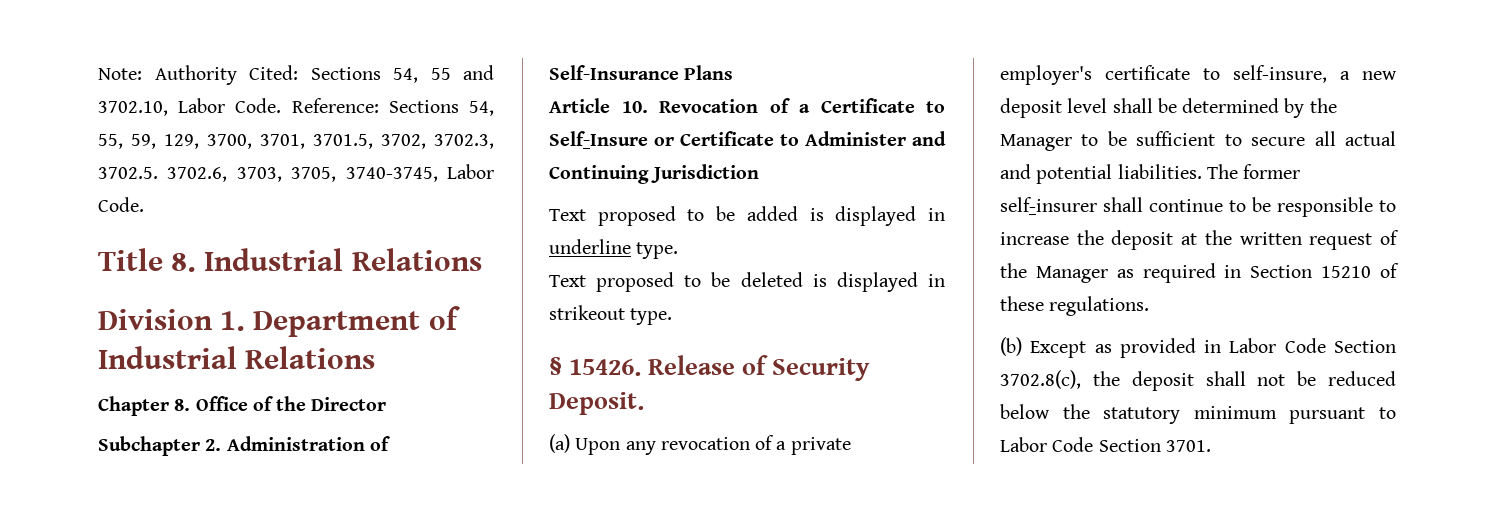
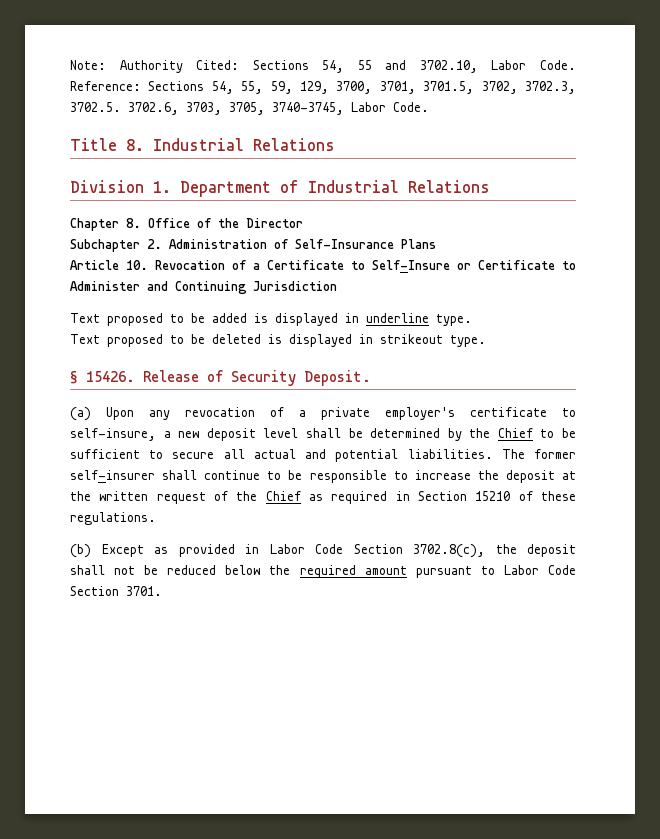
[1000,134,1072,151] Manager -> [497,428,533,438] Chief
[1035,266,1108,283] Manager -> [265,491,301,501] Chief
[1103,406,1277,424] statutory minimum -> [299,565,407,578] required amount

